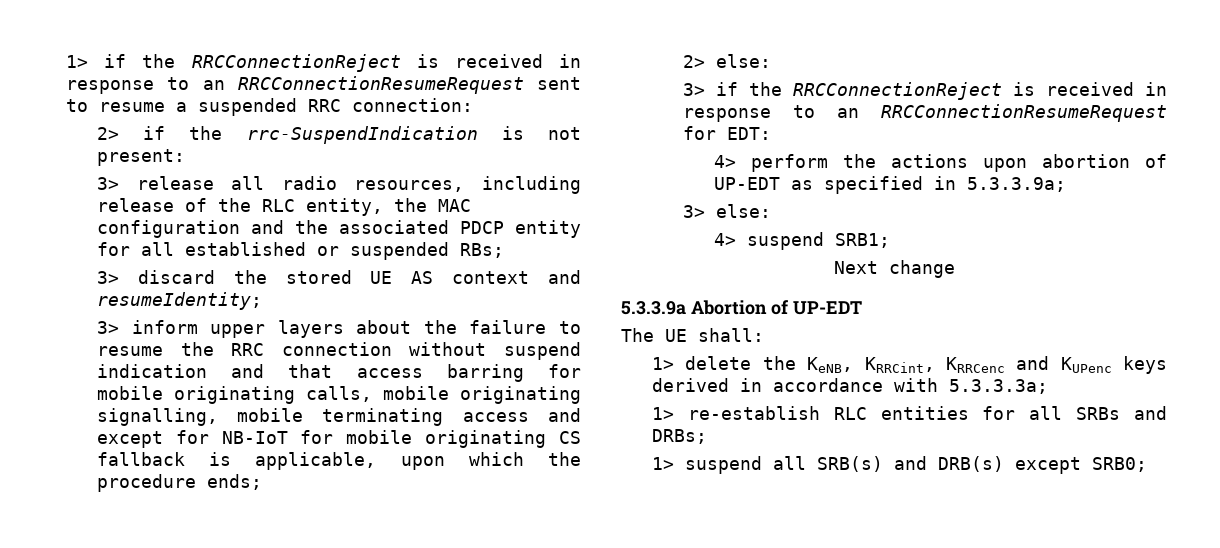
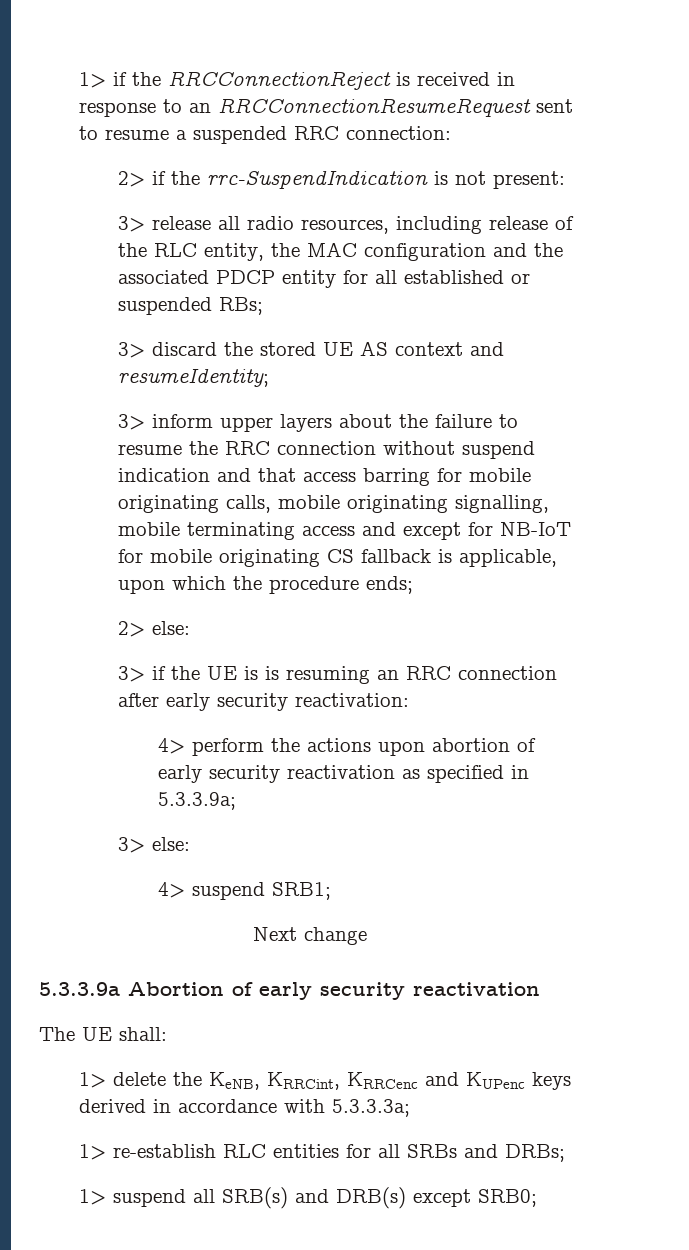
[792,82,1167,100] [682,104,1167,122] [682,126,771,140] RRCConnectionReject is received in response to an RRCConnectionResumeRequest for EDT: -> [207,666,558,684] [118,693,410,711] UE is is resuming an RRC connection after early security reactivation:
[713,177,780,190] UP-EDT -> [158,765,396,783] early security reactivation
[792,301,862,315] UP-EDT -> [259,982,540,1000] early security reactivation

